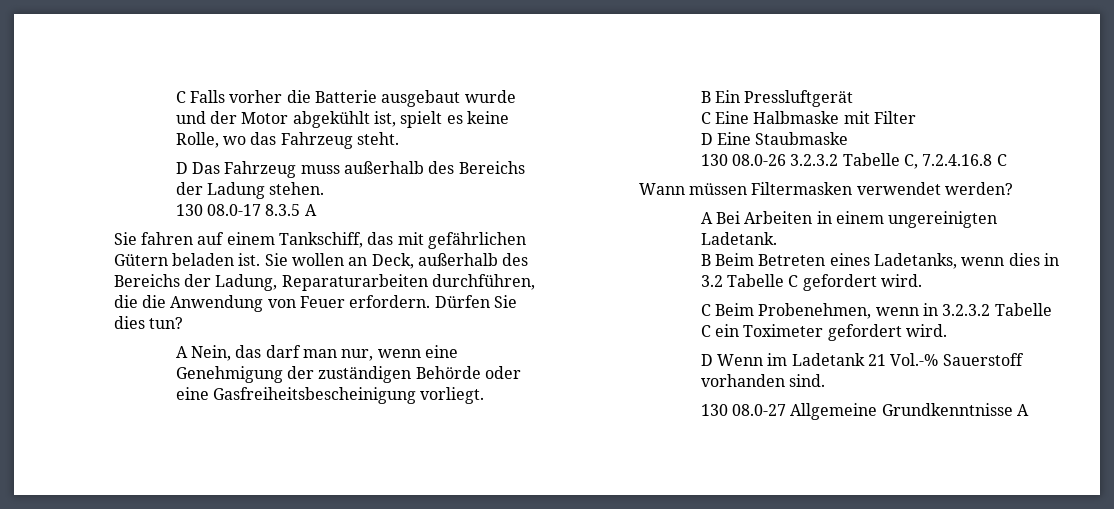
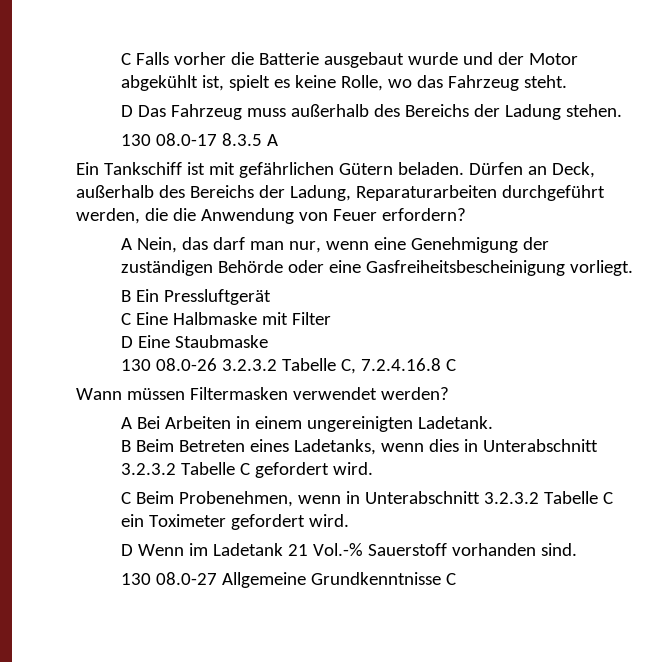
[113,232,527,249] [113,253,345,266] Sie fahren auf einem Tankschiff, das mit gefährlichen Gütern beladen ist. Sie wollen -> [75,162,523,178] Ein Tankschiff ist mit gefährlichen Gütern beladen. Dürfen
[432,274,536,290] durchführen, -> [501,185,605,201] [75,208,140,224] durchgeführt werden,
[349,295,518,308] [113,316,184,329] erfordern. Dürfen Sie dies tun? -> [381,208,466,221] erfordern?
[700,275,723,287] 3.2 -> [483,439,599,452] [121,463,177,475] Unterabschnitt 3.2.3.2
(938, 309) none -> [365,491,481,504] Unterabschnitt
[1016,404,1029,416] A -> [446,573,457,585] C

